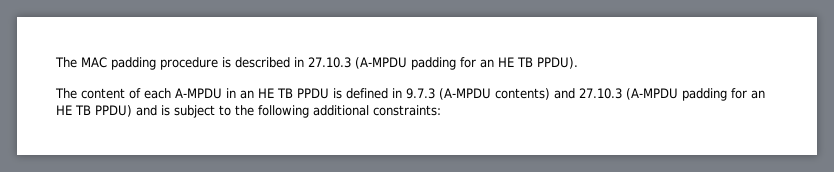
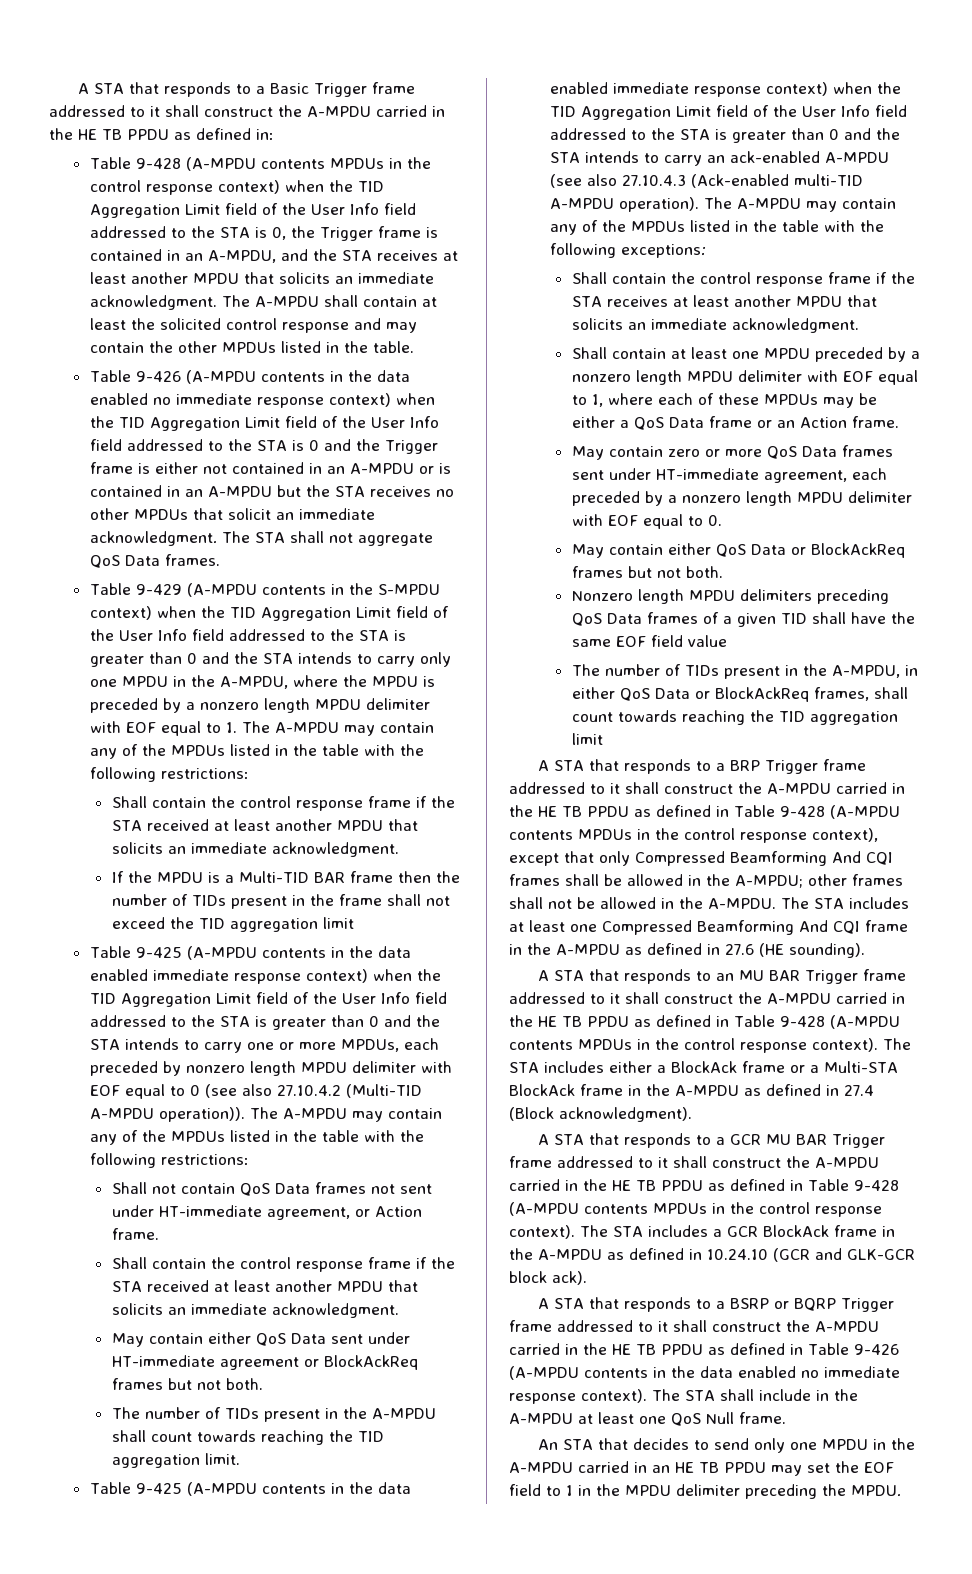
[55,57,578,70] [55,88,222,99] The MAC padding procedure is described in 27.10.3 (A-MPDU padding for an HE TB PPDU). // The content of each A-MPDU -> [78,82,416,97] [49,105,445,117] [49,128,274,140] [89,157,431,171] [89,180,384,195] [89,203,416,218] [89,226,438,241] [89,249,458,263] [89,272,434,284] [89,295,437,310] [89,318,417,333] [89,341,414,353] [89,370,410,384] [89,393,435,408] [89,416,439,431] [89,439,438,454] [89,462,451,474] [89,485,454,497] [89,508,375,520] [89,531,433,546] [89,554,220,568] [89,583,440,597] [89,606,449,621] [89,629,406,641] [89,652,451,667] [89,675,435,689] [89,698,430,713] [89,721,434,736] [89,744,424,759] [89,767,249,782] [111,796,455,811] [111,819,418,831] [111,842,399,857] [111,871,460,883] [111,894,450,909] [111,917,354,932] [89,946,411,960] [89,969,441,984] [89,992,447,1007] [89,1015,440,1030] [89,1038,439,1053] [89,1061,452,1076] [89,1084,422,1099] [89,1107,442,1122] [89,1130,424,1145] [89,1153,249,1168] [111,1182,432,1196] [111,1205,422,1220] [111,1228,159,1240] [111,1257,455,1272] [111,1280,418,1292] [111,1303,399,1318] [111,1332,410,1347] [111,1355,418,1370] [111,1378,263,1390] [111,1407,436,1422] [111,1430,384,1445] [111,1453,240,1468] [89,1482,411,1496] [549,82,901,97] [549,105,907,120] [549,128,900,143] [549,151,889,166] [549,174,863,188] [549,197,896,212] [549,220,884,235] [549,243,706,258] [571,272,915,287] [571,295,877,307] [571,318,859,333] [571,347,920,362] [571,370,918,385] [571,393,877,408] [571,416,899,430] [571,445,893,460] [571,468,887,483] [571,491,912,506] [571,514,722,529] [571,543,905,558] [571,566,723,578] [571,589,889,604] [571,612,915,627] [571,635,727,647] [571,664,918,679] [571,687,908,702] [571,710,898,725] [571,733,603,745] [538,759,867,774] [509,782,905,794] [509,805,900,819] [509,828,878,843] [509,851,893,866] [509,874,903,888] [509,897,909,909] [509,920,908,935] [509,943,865,958] [538,969,907,984] [509,992,905,1004] [509,1015,900,1029] [509,1038,911,1053] [509,1061,898,1073] [509,1084,874,1096] [509,1107,692,1122] [538,1133,886,1148] [509,1156,879,1168] [509,1179,899,1191] [509,1202,882,1217] [509,1225,895,1239] [509,1248,915,1262] [509,1271,587,1285] [538,1297,895,1312] [509,1320,879,1332] [509,1343,899,1355] [509,1366,900,1380] [509,1389,858,1404] [509,1412,786,1426] [538,1438,916,1453] [509,1461,629,1473] A STA that responds to a Basic Trigger frame addressed to it shall construct the A-MPDU carried in the HE TB PPDU as defined in: // Table 9-428 (A-MPDU contents MPDUs in the control response context) when the TID Aggregation Limit field of the User Info field addressed to the STA is 0, the Trigger frame is contained in an A-MPDU, and the STA receives at least another MPDU that solicits an immediate acknowledgment. The A-MPDU shall contain at least the solicited control response and may contain the other MPDUs listed in the table. // Table 9-426 (A-MPDU contents in the data enabled no immediate response context) when the TID Aggregation Limit field of the User Info field addressed to the STA is 0 and the Trigger frame is either not contained in an A-MPDU or is contained in an A-MPDU but the STA receives no other MPDUs that solicit an immediate acknowledgment. The STA shall not aggregate QoS Data frames. // Table 9-429 (A-MPDU contents in the S-MPDU context) when the TID Aggregation Limit field of the User Info field addressed to the STA is greater than 0 and the STA intends to carry only one MPDU in the A-MPDU, where the MPDU is preceded by a nonzero length MPDU delimiter with EOF equal to 1. The A-MPDU may contain any of the MPDUs listed in the table with the following restrictions: // Shall contain the control response frame if the STA received at least another MPDU that solicits an immediate acknowledgment. // If the MPDU is a Multi-TID BAR frame then the number of TIDs present in the frame shall not exceed the TID aggregation limit // Table 9-425 (A-MPDU contents in the data enabled immediate response context) when the TID Aggregation Limit field of the User Info field addressed to the STA is greater than 0 and the STA intends to carry one or more MPDUs, each preceded by nonzero length MPDU delimiter with EOF equal to 0 (see also 27.10.4.2 (Multi-TID A-MPDU operation)). The A-MPDU may contain any of the MPDUs listed in the table with the following restrictions: // Shall not contain QoS Data frames not sent under HT-immediate agreement, or Action frame. // Shall contain the control response frame if the STA received at least another MPDU that solicits an immediate acknowledgment. // May contain either QoS Data sent under HT-immediate agreement or BlockAckReq frames but not both. // The number of TIDs present in the A-MPDU shall count towards reaching the TID aggregation limit. // Table 9-425 (A-MPDU contents in the data enabled immediate response context) when the TID Aggregation Limit field of the User Info field addressed to the STA is greater than 0 and the STA intends to carry an ack-enabled A-MPDU (see also 27.10.4.3 (Ack-enabled multi-TID A-MPDU operation). The A-MPDU may contain any of the MPDUs listed in the table with the following exceptions: // Shall contain the control response frame if the STA receives at least another MPDU that solicits an immediate acknowledgment. // Shall contain at least one MPDU preceded by a nonzero length MPDU delimiter with EOF equal to 1, where each of these MPDUs may be either a QoS Data frame or an Action frame. // May contain zero or more QoS Data frames sent under HT-immediate agreement, each preceded by a nonzero length MPDU delimiter with EOF equal to 0. // May contain either QoS Data or BlockAckReq frames but not both. // Nonzero length MPDU delimiters preceding QoS Data frames of a given TID shall have the same EOF field value // The number of TIDs present in the A-MPDU, in either QoS Data or BlockAckReq frames, shall count towards reaching the TID aggregation limit // A STA that responds to a BRP Trigger frame addressed to it shall construct the A-MPDU carried in the HE TB PPDU as defined in Table 9-428 (A-MPDU contents MPDUs in the control response context), except that only Compressed Beamforming And CQI frames shall be allowed in the A-MPDU; other frames shall not be allowed in the A-MPDU. The STA includes at least one Compressed Beamforming And CQI frame in the A-MPDU as defined in 27.6 (HE sounding). // A STA that responds to an MU BAR Trigger frame addressed to it shall construct the A-MPDU carried in the HE TB PPDU as defined in Table 9-428 (A-MPDU contents MPDUs in the control response context). The STA includes either a BlockAck frame or a Multi-STA BlockAck frame in the A-MPDU as defined in 27.4 (Block acknowledgment). // A STA that responds to a GCR MU BAR Trigger frame addressed to it shall construct the A-MPDU carried in the HE TB PPDU as defined in Table 9-428 (A-MPDU contents MPDUs in the control response context). The STA includes a GCR BlockAck frame in the A-MPDU as defined in 10.24.10 (GCR and GLK-GCR block ack). // A STA that responds to a BSRP or BQRP Trigger frame addressed to it shall construct the A-MPDU carried in the HE TB PPDU as defined in Table 9-426 (A-MPDU contents in the data enabled no immediate response context). The STA shall include in the A-MPDU at least one QoS Null frame. // An STA that decides to send only one MPDU in the A-MPDU carried
[333,88,765,101] [56,105,441,118] is defined in 9.7.3 (A-MPDU contents) and 27.10.3 (A-MPDU padding for an HE TB PPDU) and is subject to the following additional constraints: -> [771,1461,894,1476] [509,1484,901,1499] may set the EOF field to 1 in the MPDU delimiter preceding the MPDU.

